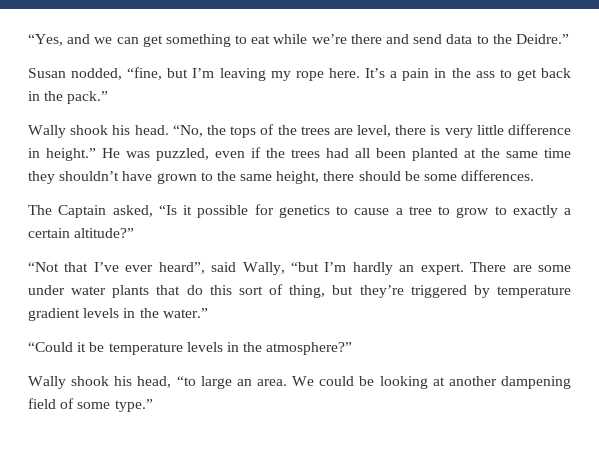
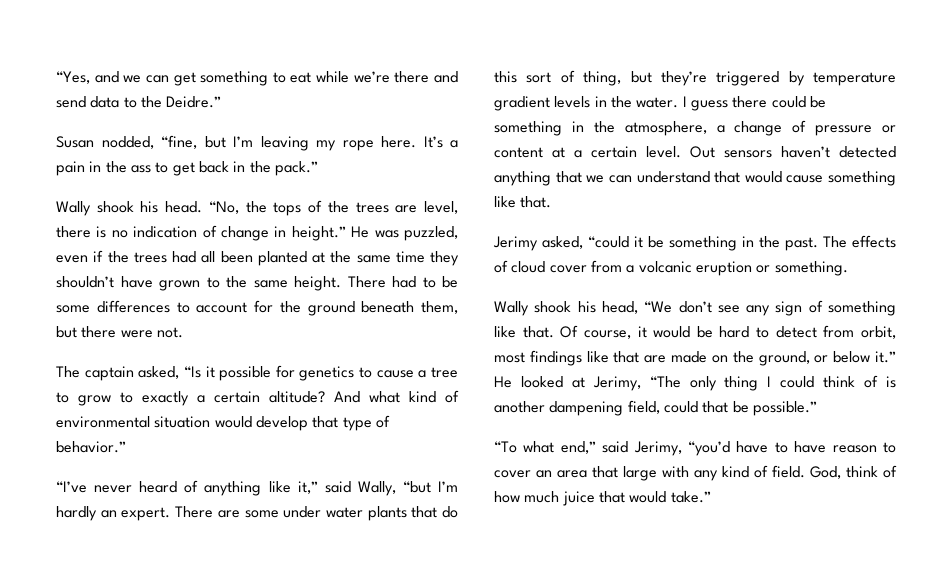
[444,124,571,138] very little difference -> [111,225,269,241] no indication of change
[276,170,535,184] [28,205,107,218] height, there should be some differences. // The Captain -> [294,276,458,291] [56,300,458,316] [56,326,183,338] [56,366,134,381] height. There had to be some differences to account for the ground beneath them, but there were not. // The captain
[74,228,135,238] [28,262,205,274] altitude?” // “Not that I’ve ever heard”, -> [269,390,459,403] [56,415,390,431] [56,441,126,453] [56,480,318,496] altitude? And what kind of environmental situation would develop that type of behavior.” // “I’ve never heard of anything like it,”
[162,308,208,318] [28,342,353,355] [28,376,572,389] [28,398,153,412] water.” // “Could it be temperature levels in the atmosphere?” // Wally shook his head, “to large an area. We could be looking at another dampening field of some type.” -> [636,96,826,111] [494,120,896,136] [494,146,896,158] [494,171,896,186] [494,196,552,208] [493,235,896,251] [494,260,848,276] [494,300,896,316] [494,325,896,339] [494,350,896,366] [494,375,897,391] [494,400,817,416] [494,441,896,456] [494,465,897,481] [494,491,711,506] water. I guess there could be something in the atmosphere, a change of pressure or content at a certain level. Out sensors haven’t detected anything that we can understand that would cause something like that. // Jerimy asked, “could it be something in the past. The effects of cloud cover from a volcanic eruption or something. // Wally shook his head, “We don’t see any sign of something like that. Of course, it would be hard to detect from orbit, most findings like that are made on the ground, or below it.” He looked at Jerimy, “The only thing I could think of is another dampening field, could that be possible.” // “To what end,” said Jerimy, “you’d have to have reason to cover an area that large with any kind of field. God, think of how much juice that would take.”

